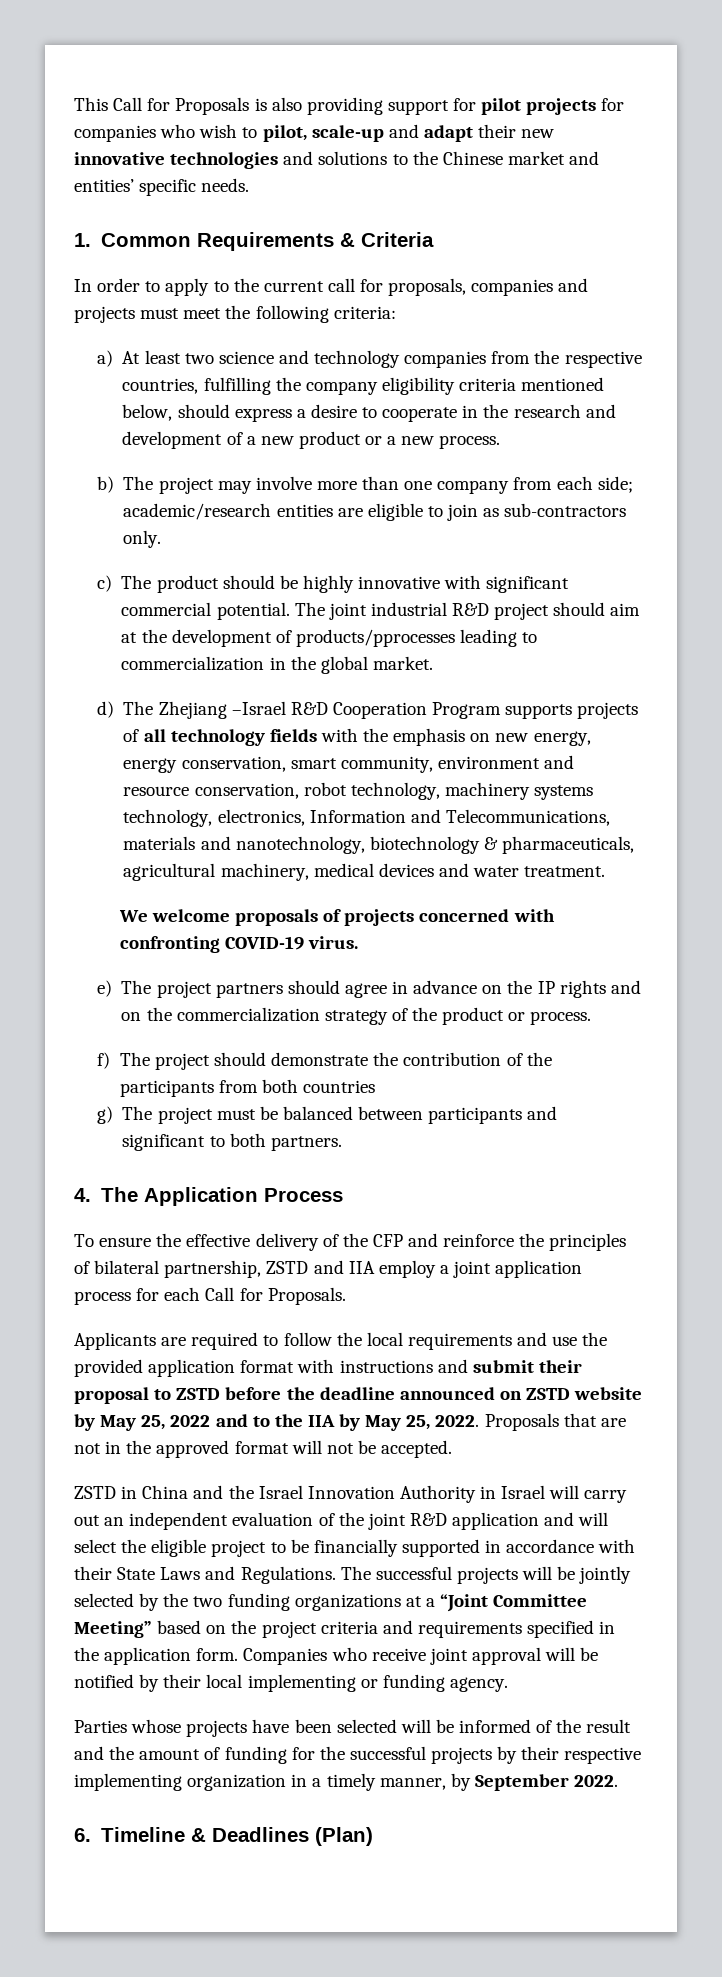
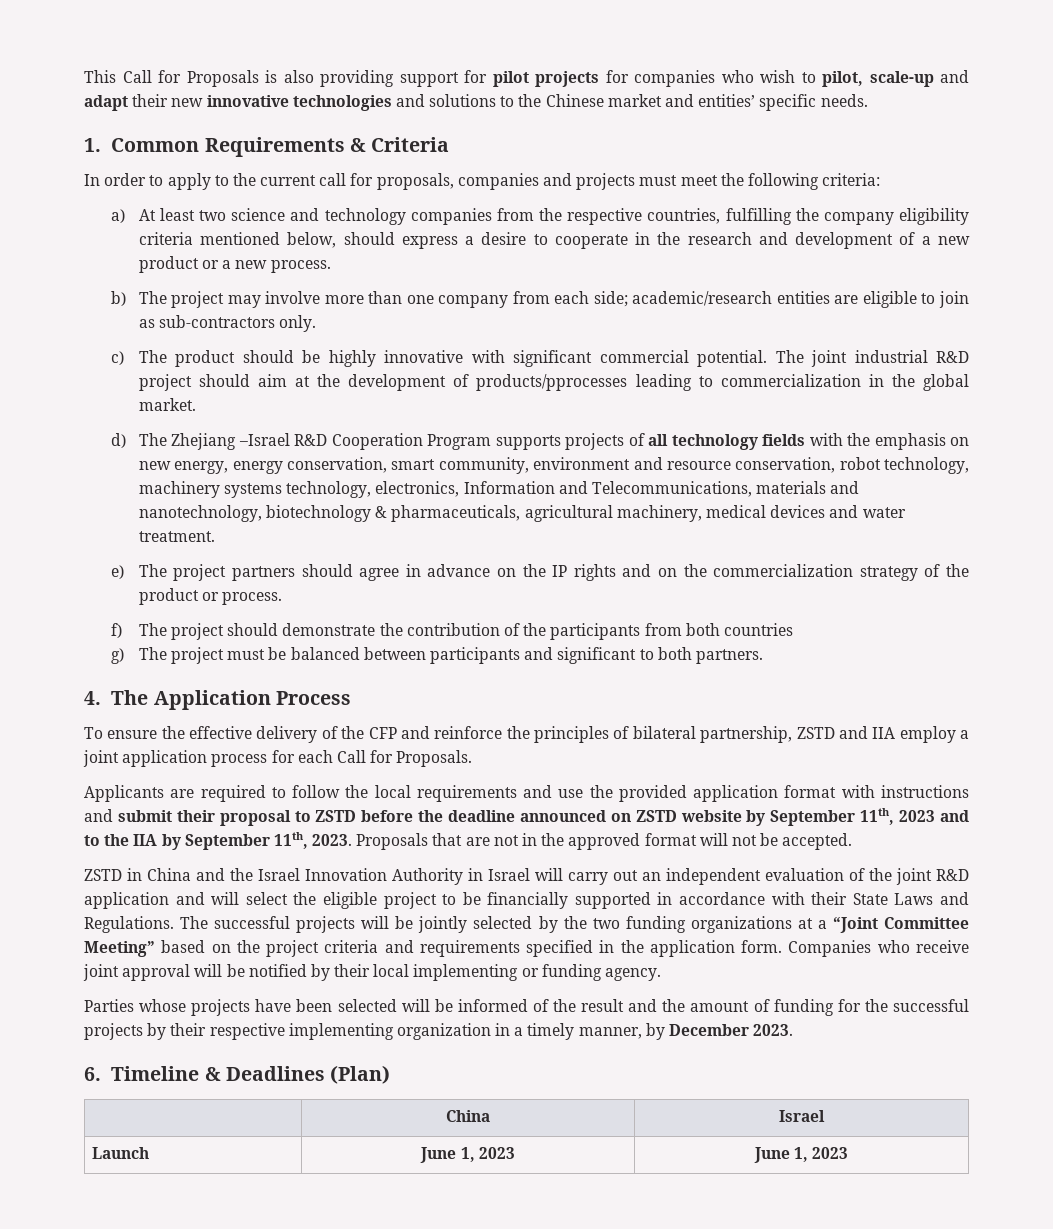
[118,909,555,926] [119,936,359,953] // We welcome proposals of projects concerned with confronting COVID-19 virus. -> (215, 536) none
[100,1415,211,1431] May 25, 2022 -> [770,808,936,826] September 11th, 2023
[365,1415,480,1431] May 25, 2022. -> [184,832,353,850] September 11th, 2023.
[474,1774,619,1791] September 2022. -> [669,1024,794,1036] December 2023.
(373, 1836) none -> [446,1110,490,1122] [779,1110,825,1122] [91,1147,149,1159] [420,1147,515,1163] [753,1147,849,1163] // | China | Israel // Launch | June 1, 2023 | June 1, 2023

